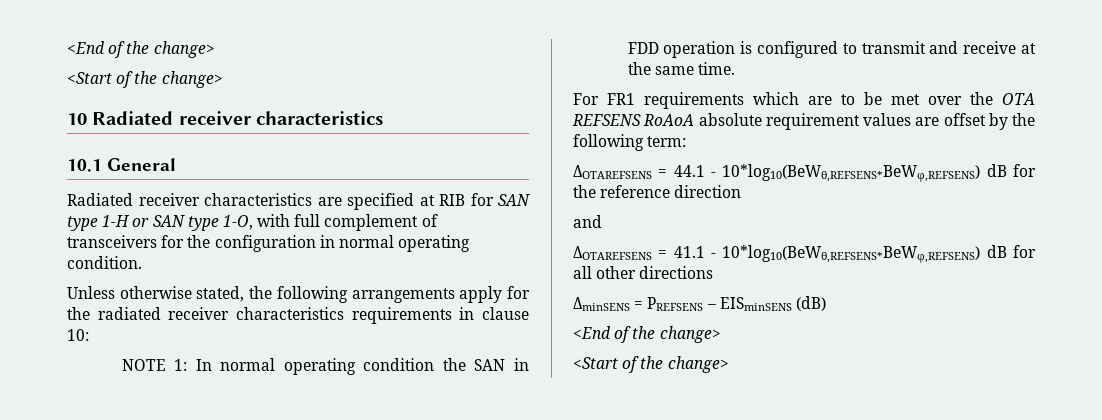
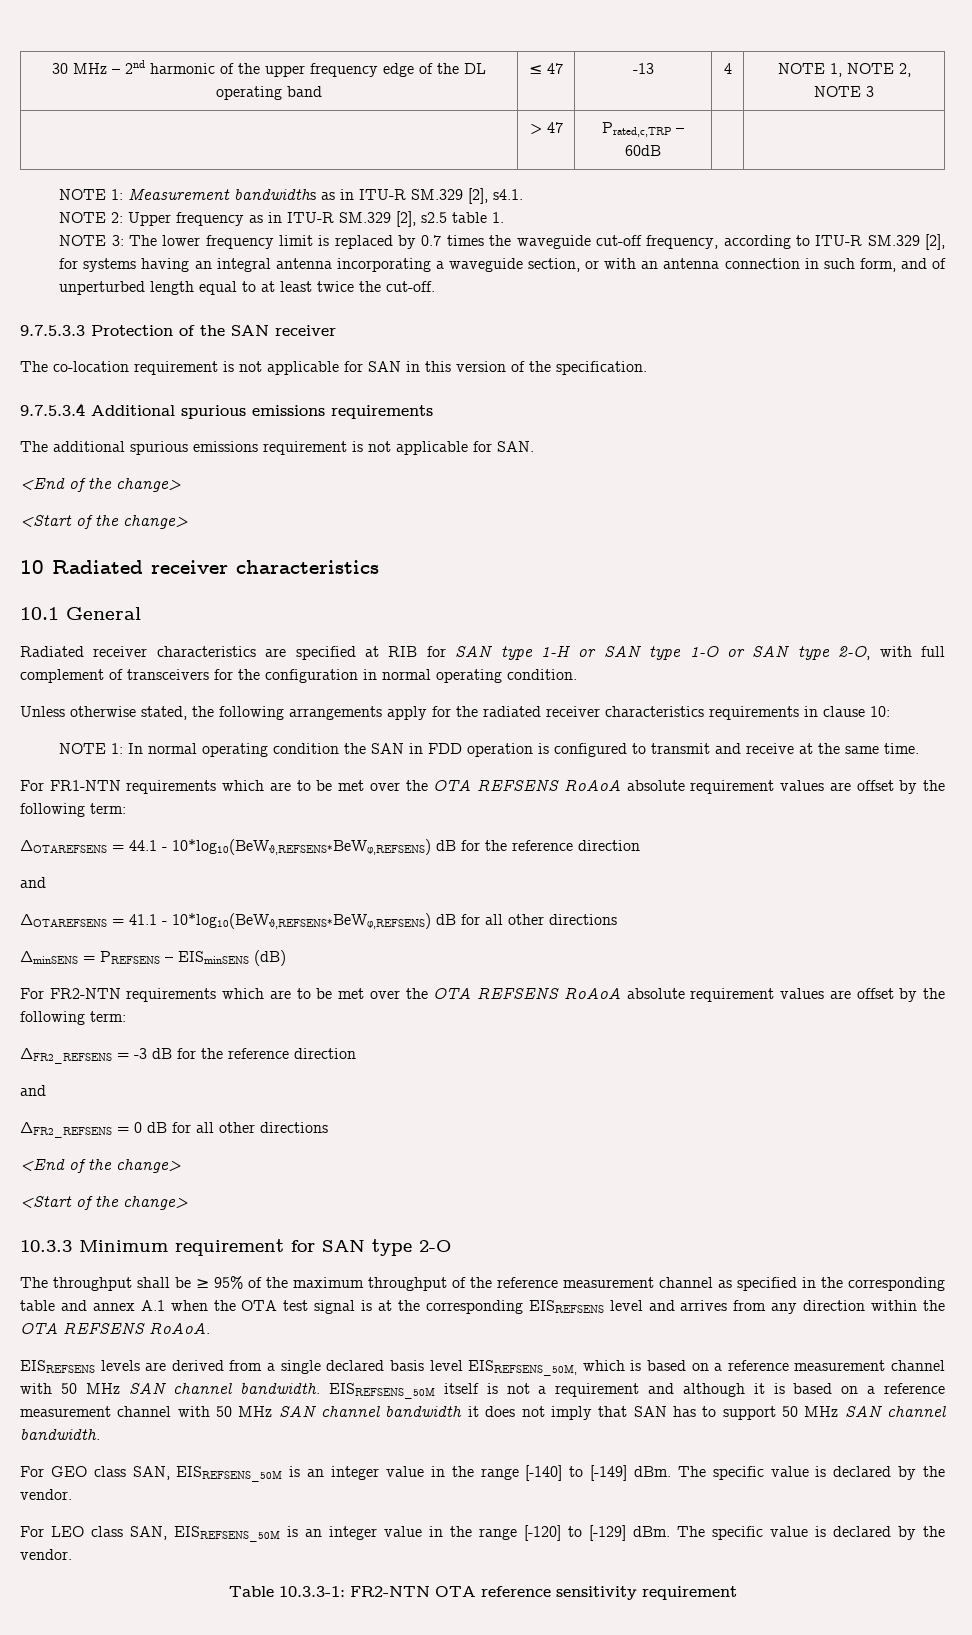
(67, 47) none -> [51,60,486,77] [216,86,322,100] [529,63,563,74] [632,63,654,74] [723,63,732,74] [777,63,911,77] [813,86,874,97] [529,122,563,135] [602,122,684,137] [625,145,661,156] [59,188,524,204] [59,211,505,227] [59,234,945,250] [59,258,946,272] [59,281,436,295] [20,325,336,336] [20,361,647,375] [20,403,433,419] [20,441,534,455] 30 MHz – 2nd harmonic of the upper frequency edge of the DL operating band | ≤ 47 | -13 | 4 | NOTE 1, NOTE 2, NOTE 3 // | > 47 | Prated,c,TRP – 60dB | | // NOTE 1: Measurement bandwidths as in ITU-R SM.329 [2], s4.1. // NOTE 2: Upper frequency as in ITU-R SM.329 [2], s2.5 table 1. // NOTE 3: The lower frequency limit is replaced by 0.7 times the waveguide cut-off frequency, according to ITU-R SM.329 [2], for systems having an integral antenna incorporating a waveguide section, or with an antenna connection in such form, and of unperturbed length equal to at least twice the cut-off. // 9.7.5.3.3 Protection of the SAN receiver // The co-location requirement is not applicable for SAN in this version of the specification. // 9.7.5.3.4 Additional spurious emissions requirements // The additional spurious emissions requirement is not applicable for SAN. //
[222,215,253,230] 1-O, -> [689,645,871,660] 1-O or SAN type 2-O,
[607,93,635,105] FR1 -> [49,780,121,791] FR1-NTN
[573,326,721,343] [573,356,729,373] // <End of the change> // <Start of the change> -> [20,987,945,1002] [20,1011,126,1025] [20,1048,356,1064] [20,1085,46,1096] [20,1122,328,1138] [20,1159,181,1173] [20,1196,188,1210] [20,1239,451,1256] [20,1276,945,1291] [20,1300,946,1314] [20,1322,210,1334] [20,1360,945,1376] [20,1382,946,1399] [20,1405,947,1420] [20,1429,100,1440] [20,1465,946,1482] [20,1489,72,1500] [20,1525,945,1542] [20,1549,72,1560] [228,1586,737,1600] // For FR2-NTN requirements which are to be met over the OTA REFSENS RoAoA absolute requirement values are offset by the following term: // ΔFR2_REFSENS = -3 dB for the reference direction // and // ΔFR2_REFSENS = 0 dB for all other directions // <End of the change> // <Start of the change> // 10.3.3 Minimum requirement for SAN type 2-O // The throughput shall be ≥ 95% of the maximum throughput of the reference measurement channel as specified in the corresponding table and annex A.1 when the OTA test signal is at the corresponding EISREFSENS level and arrives from any direction within the OTA REFSENS RoAoA. // EISREFSENS levels are derived from a single declared basis level EISREFSENS_50M, which is based on a reference measurement channel with 50 MHz SAN channel bandwidth. EISREFSENS_50M itself is not a requirement and although it is based on a reference measurement channel with 50 MHz SAN channel bandwidth it does not imply that SAN has to support 50 MHz SAN channel bandwidth. // For GEO class SAN, EISREFSENS_50M is an integer value in the range [-140] to [-149] dBm. The specific value is declared by the vendor. // For LEO class SAN, EISREFSENS_50M is an integer value in the range [-120] to [-129] dBm. The specific value is declared by the vendor. // Table 10.3.3-1: FR2-NTN OTA reference sensitivity requirement

